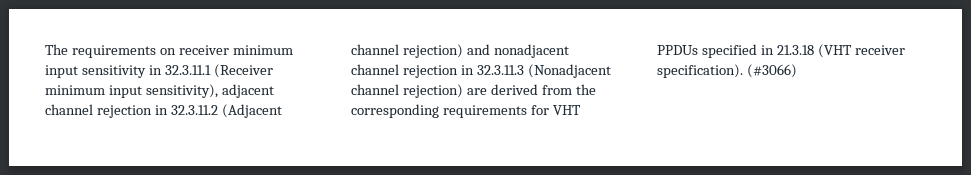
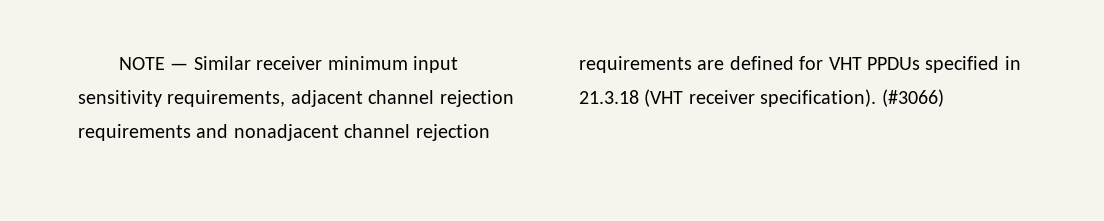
[45,44,176,58] The requirements on -> [118,56,251,70] NOTE — Similar
[148,64,273,78] [45,84,274,98] [45,104,282,118] [351,44,569,58] [351,64,611,78] [351,84,596,98] [351,104,527,118] in 32.3.11.1 (Receiver minimum input sensitivity), adjacent channel rejection in 32.3.11.2 (Adjacent channel rejection) and nonadjacent channel rejection in 32.3.11.3 (Nonadjacent channel rejection) are derived from the corresponding requirements -> [167,90,514,107] [78,124,490,141] [579,56,794,73] requirements, adjacent channel rejection requirements and nonadjacent channel rejection requirements are defined

